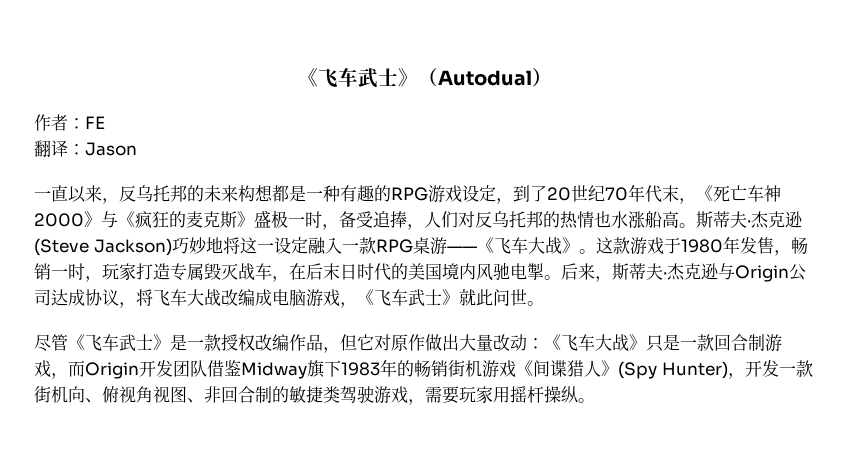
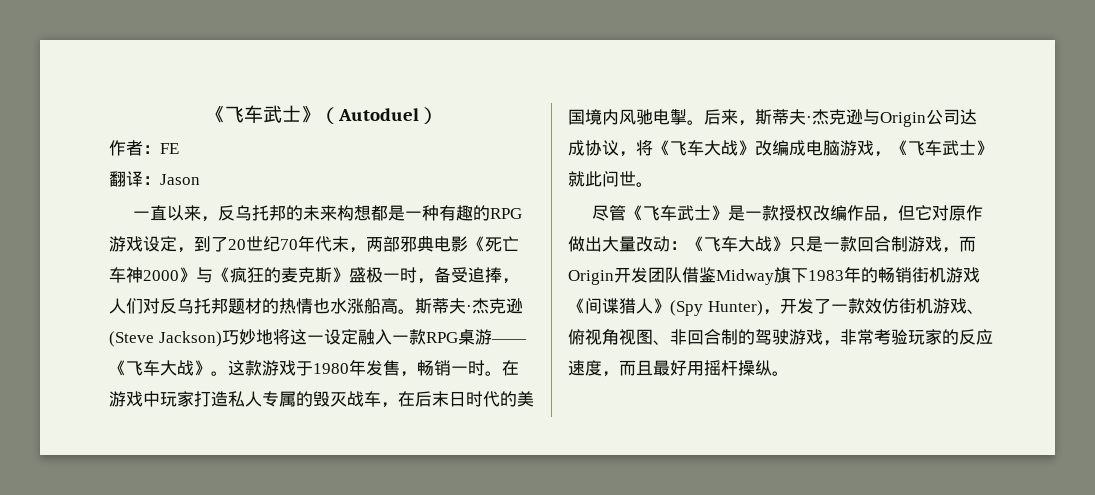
[437,70,532,86] Autodual -> [337,108,419,121] Autoduel
(696, 201) none -> [366,236,468,252] 两部邪典电影
(543, 219) none -> [228,298,262,314] 题材
[85,263,204,282] ，玩家打造专属 -> [485,360,519,376] [109,391,313,407] 。在游戏中玩家打造私人专属的
[153,289,221,307] 飞车大战 -> [653,140,755,156] 《飞车大战》
[778,360,813,377] [34,386,85,403] 一款街机向 -> [813,298,967,314] 了一款效仿街机游戏
[289,386,340,403] 敏捷类 -> (755, 337) none
[425,386,493,404] 需要玩家 -> [840,329,993,345] [568,360,687,377] 非常考验玩家的反应速度，而且最好

